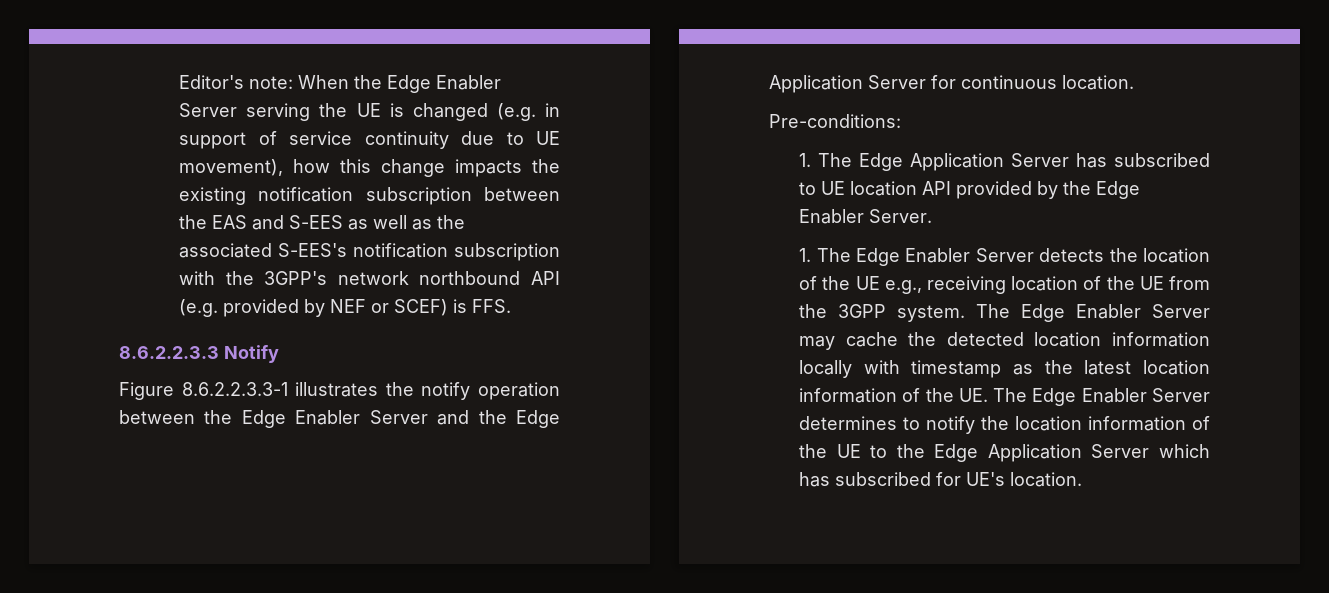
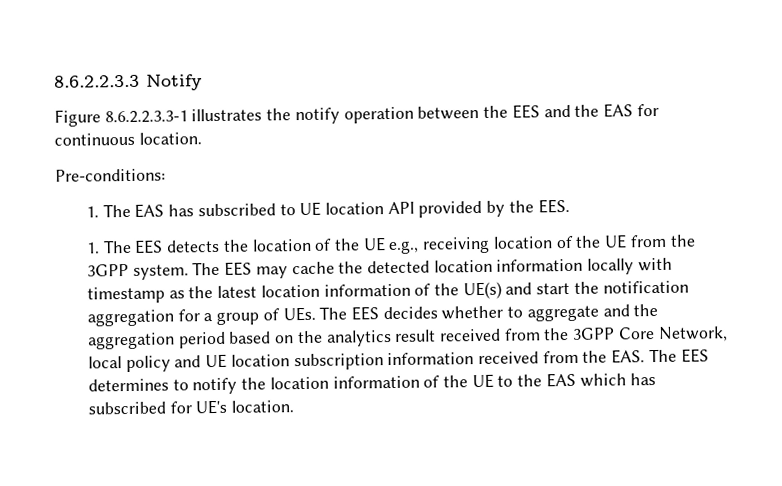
[179,75,502,93] [179,103,560,121] [179,131,560,149] [179,159,560,177] [179,187,560,205] [179,215,466,230] [179,243,560,261] [179,271,560,285] [179,299,512,317] Editor's note: When the Edge Enabler Server serving the UE is changed (e.g. in support of service continuity due to UE movement), how this change impacts the existing notification subscription between the EAS and S-EES as well as the associated S-EES's notification subscription with the 3GPP's network northbound API (e.g. provided by NEF or SCEF) is FFS. // -> (54, 81) none
[241,410,560,428] [769,75,926,93] Edge Enabler Server and the Edge Application Server -> [511,103,633,119] EES and the EAS
[859,153,1070,171] Edge Application Server -> [134,203,165,218] EAS
[1096,181,1141,199] [799,209,933,224] [799,248,1034,266] Edge Enabler Server. // 1. The Edge Enabler Server -> [537,198,570,214] [85,239,164,254] EES. // 1. The EES
[1021,304,1210,322] Edge Enabler Server -> [224,261,253,276] EES
[958,388,1210,406] UE. The Edge Enabler Server -> [462,280,689,300] [86,303,659,327] [87,326,728,350] [87,348,709,373] UE(s) and start the notification aggregation for a group of UEs. The EES decides whether to aggregate and the aggregation period based on the analytics result received from the 3GPP Core Network, local policy and UE location subscription information received from the EAS. The EES
[934,444,1150,462] Edge Application Server -> [545,372,576,388] EAS

